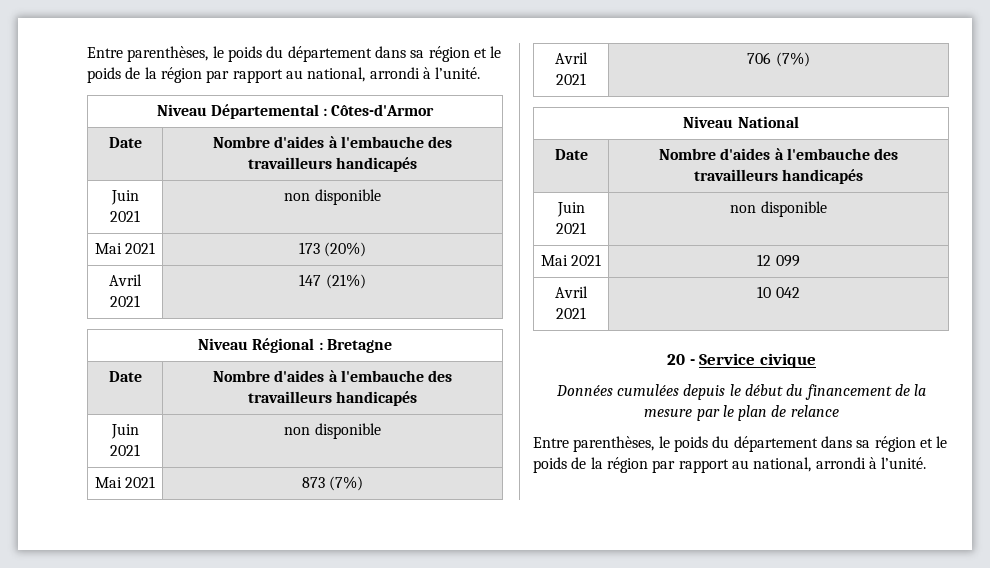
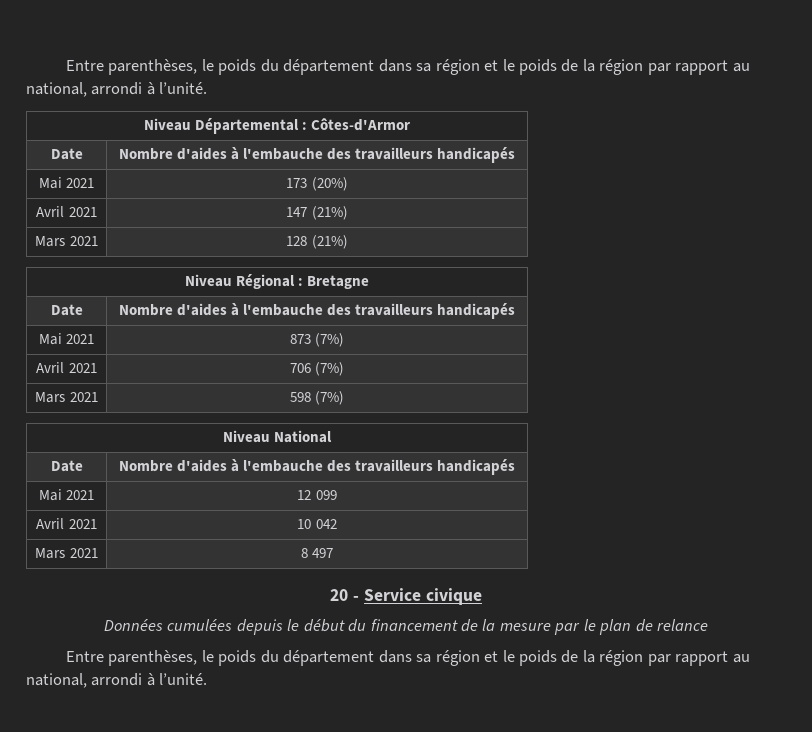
[110,190,139,205] [110,210,140,222] [284,189,381,205] // Juin 2021 | non disponible -> (516, 155) none
(366, 281) none -> [35,236,98,247] [286,235,348,249] // Mars 2021 | 128 (21%)
[110,424,139,439] [110,444,140,456] [284,423,381,439] // Juin 2021 | non disponible -> (516, 311) none
(810, 59) none -> [35,392,98,403] [289,391,345,405] // Mars 2021 | 598 (7%)
[556,202,585,217] [556,222,586,234] [730,201,827,217] // Juin 2021 | non disponible -> (516, 467) none
(800, 292) none -> [35,548,98,559] [300,548,334,558] // Mars 2021 | 8 497

